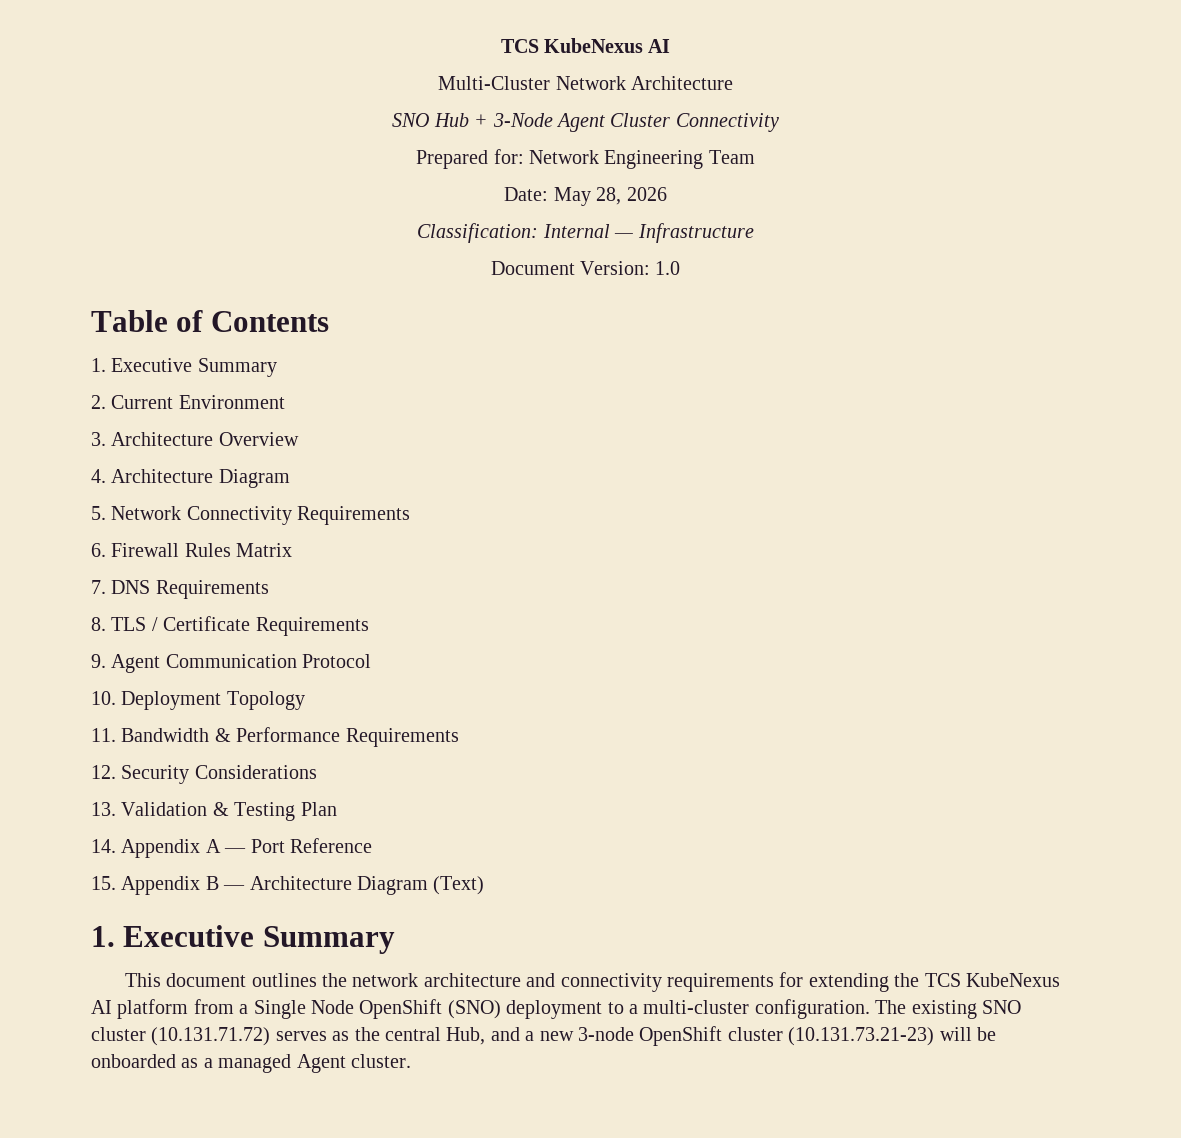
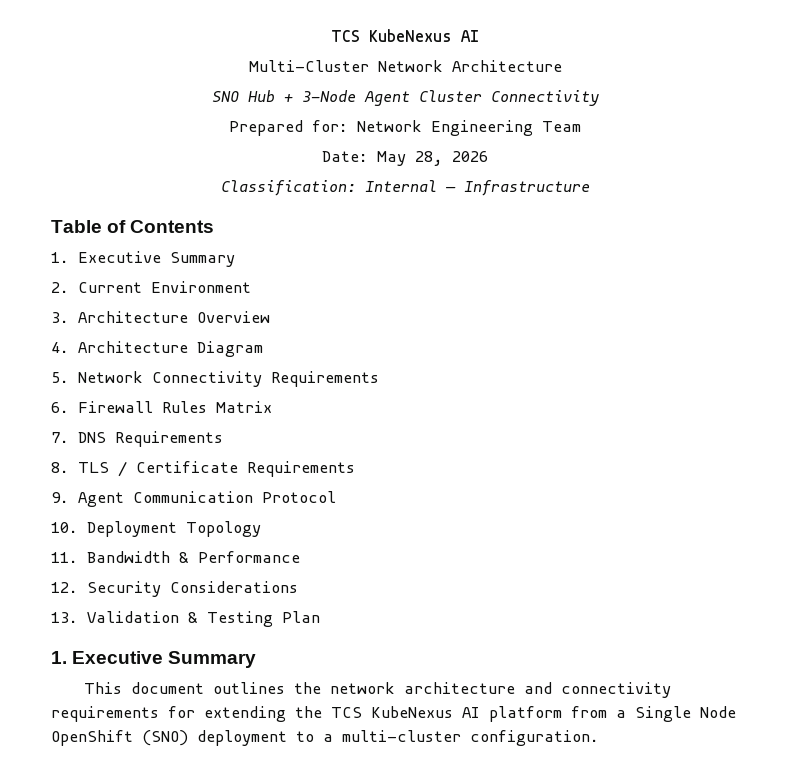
[490,261,681,275] // Document Version: 1.0 -> (590, 188) none
[345,728,459,747] Requirements -> (300, 557) none
[91,838,372,858] [91,876,485,895] // 14. Appendix A — Port Reference // 15. Appendix B — Architecture Diagram (Text) -> (320, 617) none
[875,1000,1021,1019] [91,1026,996,1046] [91,1054,411,1073] The existing SNO cluster (10.131.71.72) serves as the central Hub, and a new 3-node OpenShift cluster (10.131.73.21-23) will be onboarded as a managed Agent cluster. -> (599, 738) none

